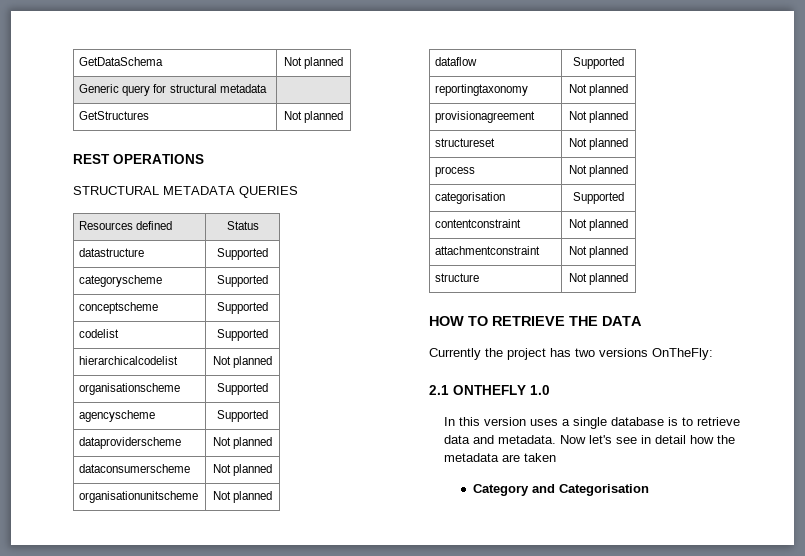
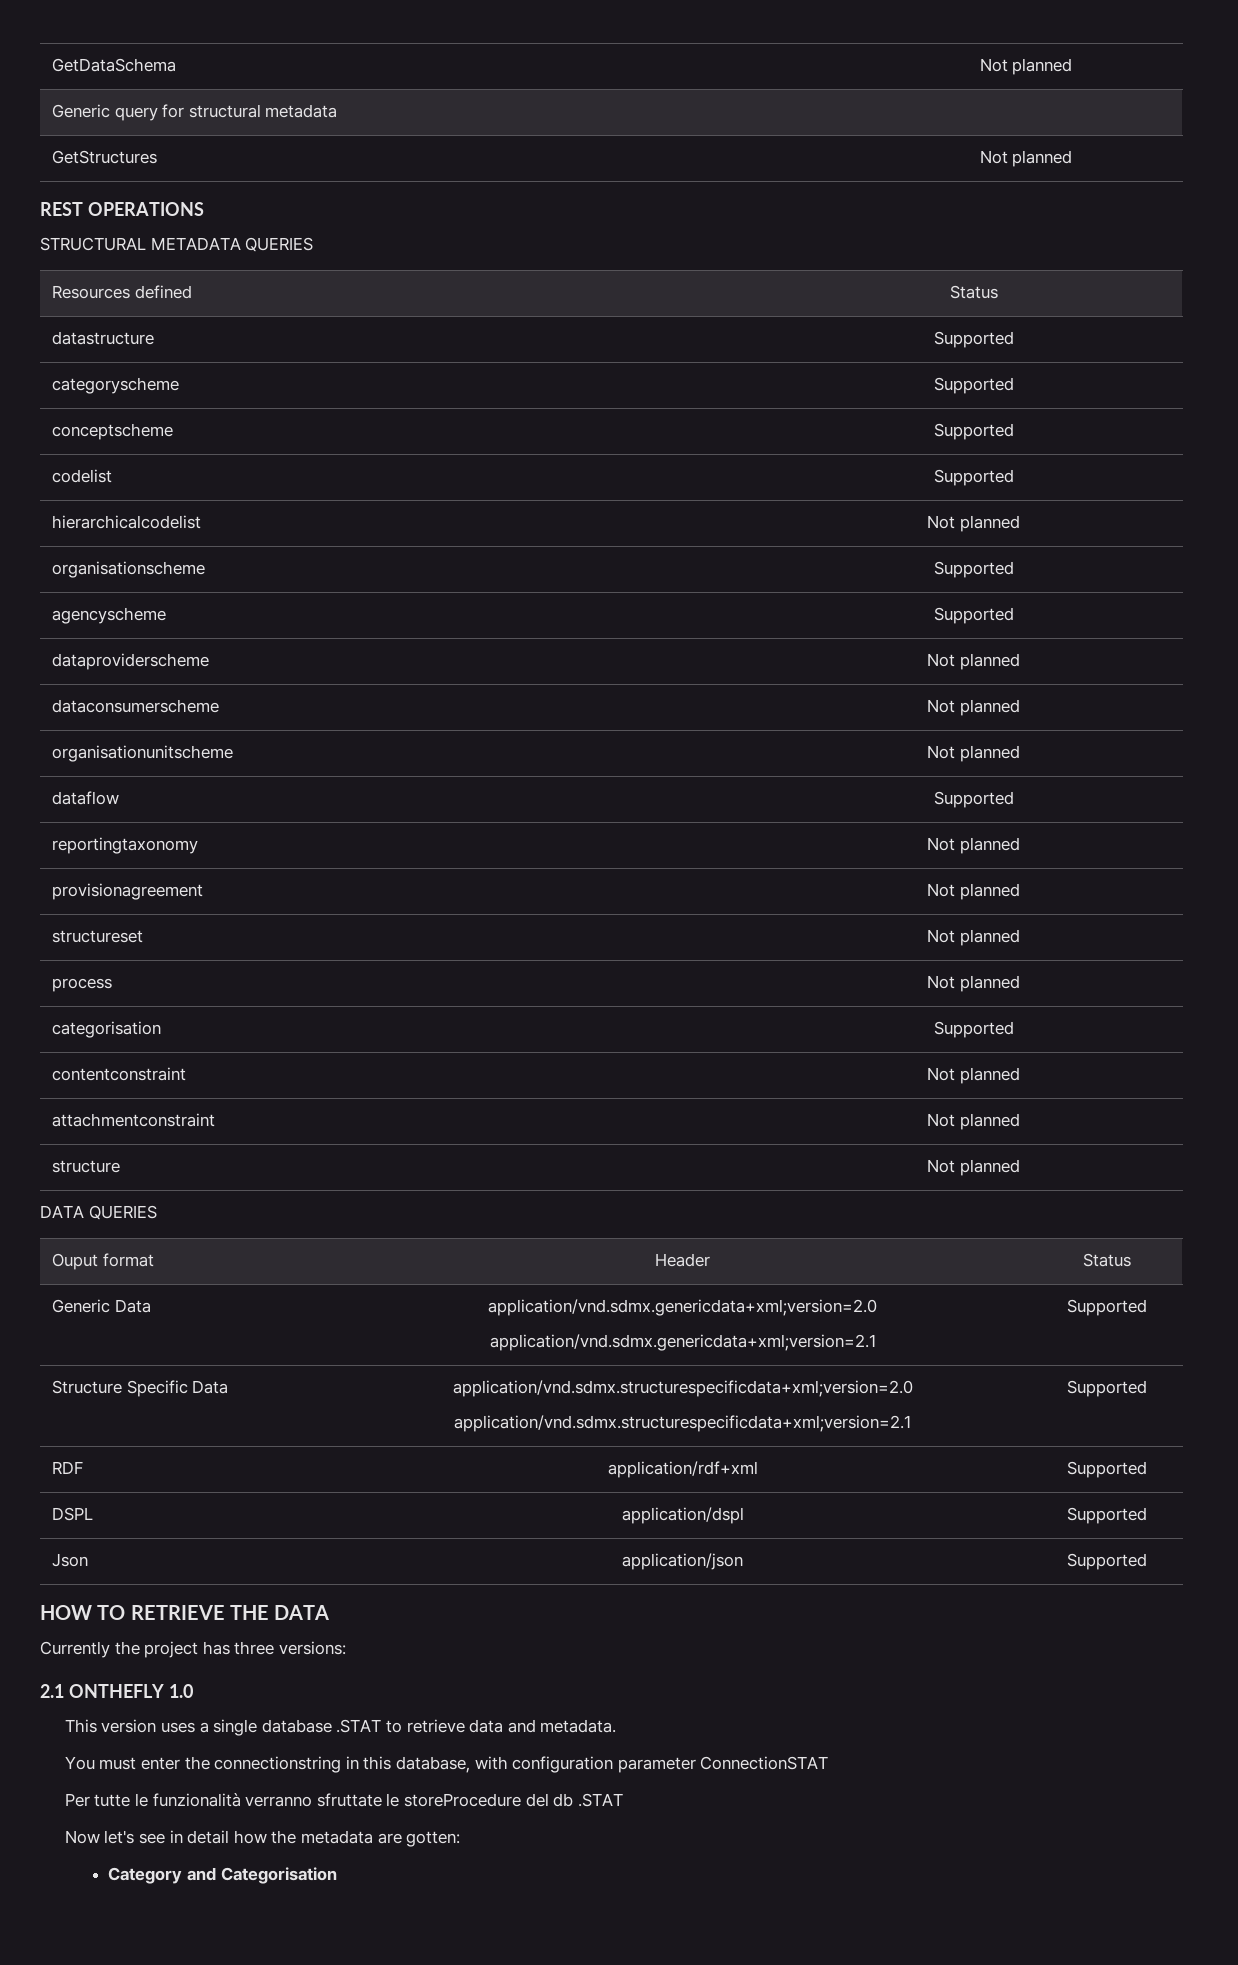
(629, 279) none -> [40,1205,157,1220] [51,1253,154,1270] [655,1253,710,1267] [1083,1253,1131,1267] [51,1299,151,1313] [488,1299,877,1316] [489,1334,876,1351] [1067,1299,1147,1316] [51,1380,229,1397] [452,1380,913,1397] [454,1415,911,1432] [1067,1380,1147,1397] [51,1461,83,1474] [607,1461,758,1478] [1067,1461,1147,1478] [51,1507,93,1521] [621,1507,744,1524] [1067,1507,1147,1524] [51,1553,88,1567] [622,1553,743,1570] [1067,1553,1147,1570] // DATA QUERIES // Ouput format | Header | Status // Generic Data | application/vnd.sdmx.genericdata+xml;version=2.0 // application/vnd.sdmx.genericdata+xml;version=2.1 | Supported // Structure Specific Data | application/vnd.sdmx.structurespecificdata+xml;version=2.0 // application/vnd.sdmx.structurespecificdata+xml;version=2.1 | Supported // RDF | application/rdf+xml | Supported // DSPL | application/dspl | Supported // Json | application/json | Supported
[575,348,713,360] two versions OnTheFly: -> [234,1641,346,1655] three versions:
[443,417,480,426] In this -> [64,1719,97,1733] This
[667,417,678,426] is -> [336,1719,382,1733] .STAT
(556, 439) none -> [64,1756,829,1773] [64,1793,623,1807] // You must enter the connectionstring in this database, with configuration parameter ConnectionSTAT // Per tutte le funzionalità verranno sfruttate le storeProcedure del db .STAT //
[523,453,556,462] taken -> [406,1831,461,1847] gotten:

